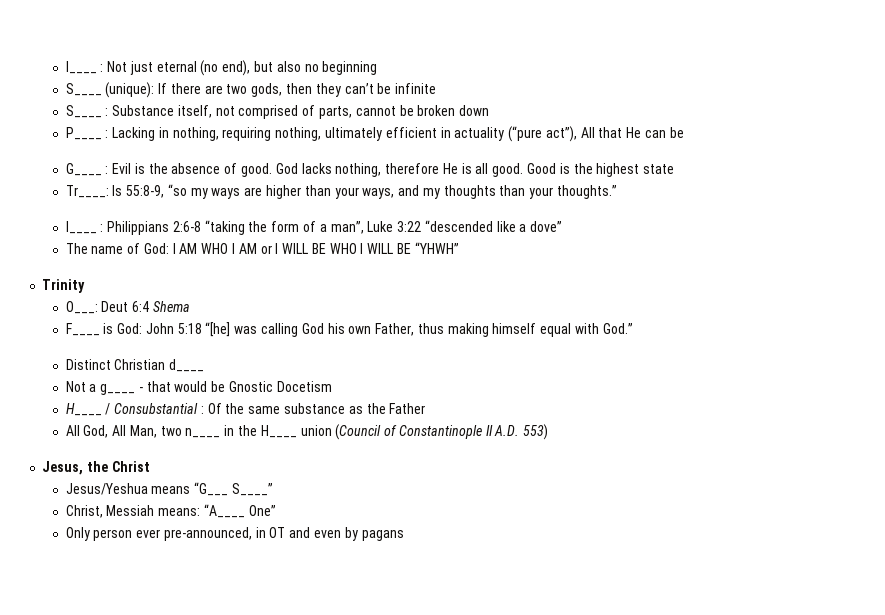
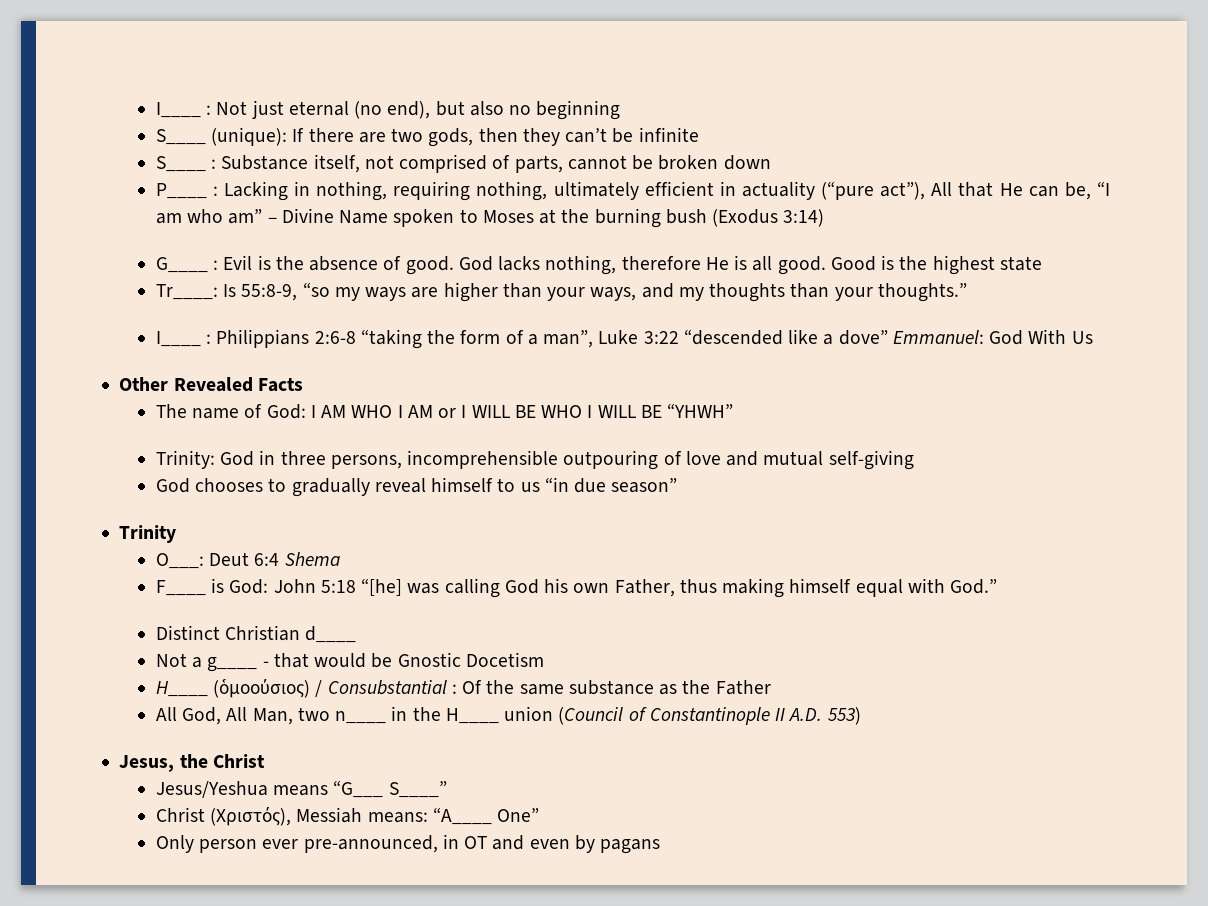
[669,127,684,138] be -> [1064,181,1111,200] [155,208,825,228] be, “I am who am” – Divine Name spoken to Moses at the burning bush (Exodus 3:14)
(563, 226) none -> [892,329,1093,345] [119,377,303,392] Emmanuel: God With Us // Other Revealed Facts
(459, 248) none -> [155,450,914,470] [155,477,678,497] // Trinity: God in three persons, incomprehensible outpouring of love and mutual self-giving // God chooses to gradually reveal himself to us “in due season”
(102, 409) none -> [212,679,310,698] (ὁμοούσιος)
[65,505,103,518] Christ, -> [155,807,291,826] Christ (Χριστός),

